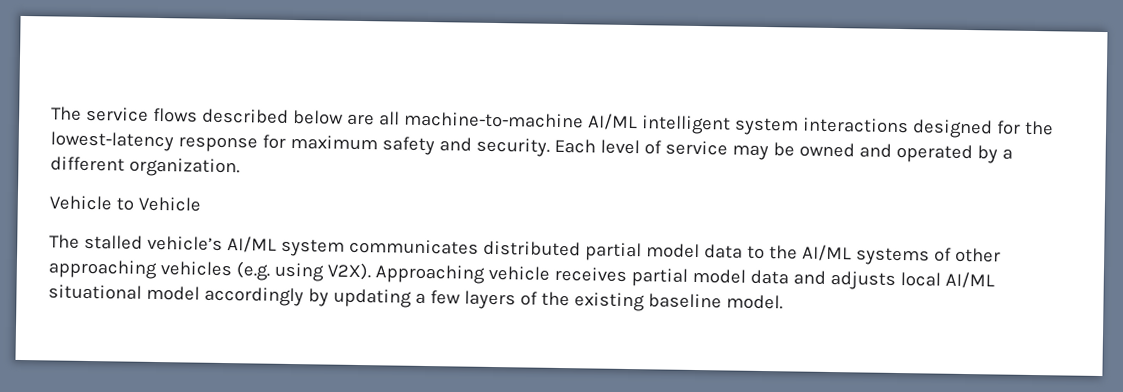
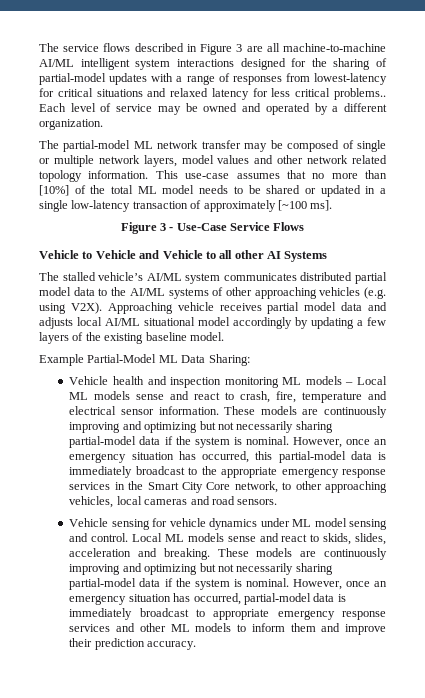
[292,109,344,125] below -> [186,44,243,55] in Figure 3
[50,131,550,157] lowest-latency response for maximum safety and security. -> [333,58,387,70] [39,73,387,85] [39,88,386,100] sharing of partial-model updates with a range of responses from lowest-latency for critical situations and relaxed latency for less critical problems..
[49,195,201,212] Vehicle to Vehicle -> [39,140,387,152] [39,155,387,167] [39,170,387,182] [39,185,386,197] [39,200,333,212] [120,222,305,234] [39,250,328,262] The partial-model ML network transfer may be composed of single or multiple network layers, model values and other network related topology information. This use-case assumes that no more than [10%] of the total ML model needs to be shared or updated in a single low-latency transaction of approximately [~100 ms]. // Figure 3 - Use-Case Service Flows // Vehicle to Vehicle and Vehicle to all other AI Systems
(783, 302) none -> [39,354,250,366] [69,376,387,388] [69,391,387,403] [69,406,387,418] [69,421,333,433] [69,436,388,448] [69,451,386,463] [69,466,386,478] [69,481,387,493] [69,496,278,508] [69,518,387,530] [69,533,387,545] [69,548,387,560] [69,563,333,575] [69,578,388,590] [69,593,346,605] [69,608,386,620] [69,623,386,635] [69,638,197,650] // Example Partial-Model ML Data Sharing: // Vehicle health and inspection monitoring ML models – Local ML models sense and react to crash, fire, temperature and electrical sensor information. These models are continuously improving and optimizing but not necessarily sharing partial-model data if the system is nominal. However, once an emergency situation has occurred, this partial-model data is immediately broadcast to the appropriate emergency response services in the Smart City Core network, to other approaching vehicles, local cameras and road sensors. // Vehicle sensing for vehicle dynamics under ML model sensing and control. Local ML models sense and react to skids, slides, acceleration and breaking. These models are continuously improving and optimizing but not necessarily sharing partial-model data if the system is nominal. However, once an emergency situation has occurred, partial-model data is immediately broadcast to appropriate emergency response services and other ML models to inform them and improve their prediction accuracy.

